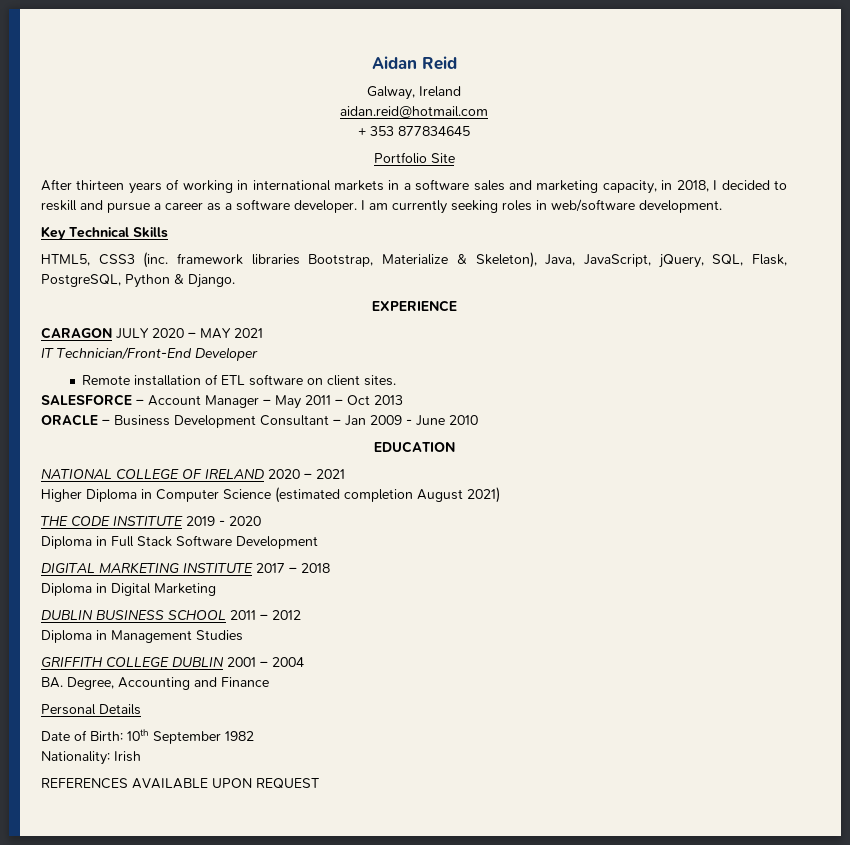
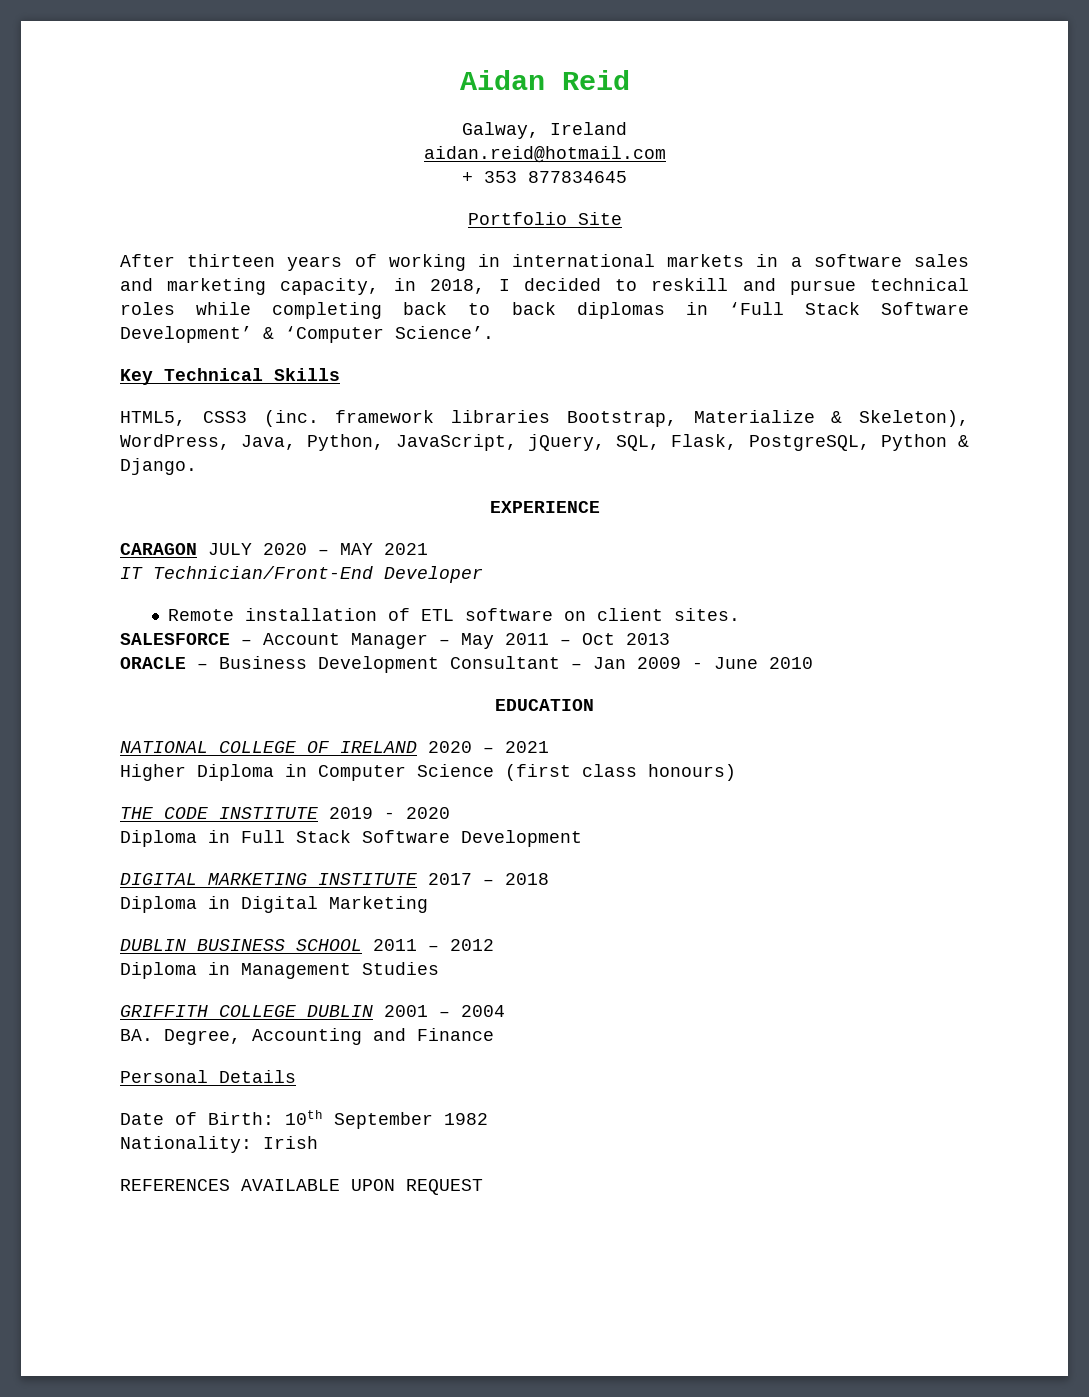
[154,199,722,214] a career as a software developer. I am currently seeking roles in web/software development. -> [869,278,969,291] [120,302,970,319] [120,326,494,343] technical roles while completing back to back diplomas in ‘Full Stack Software Development’ & ‘Computer Science’.
[545,254,576,266] Java, -> [120,434,385,451] WordPress, Java, Python,
[275,487,500,503] (estimated completion August 2021) -> [505,764,736,781] (first class honours)

